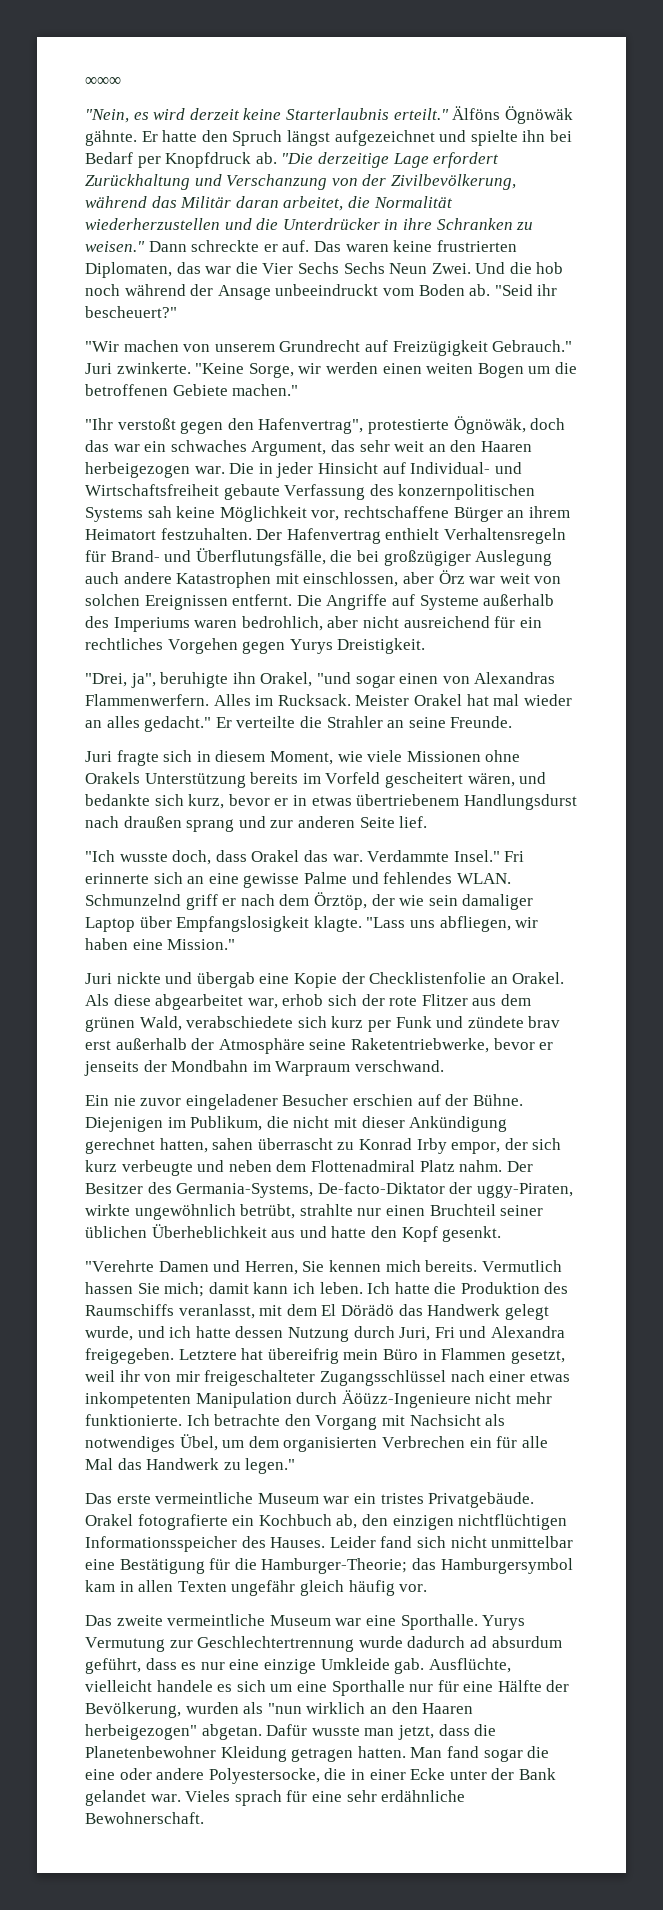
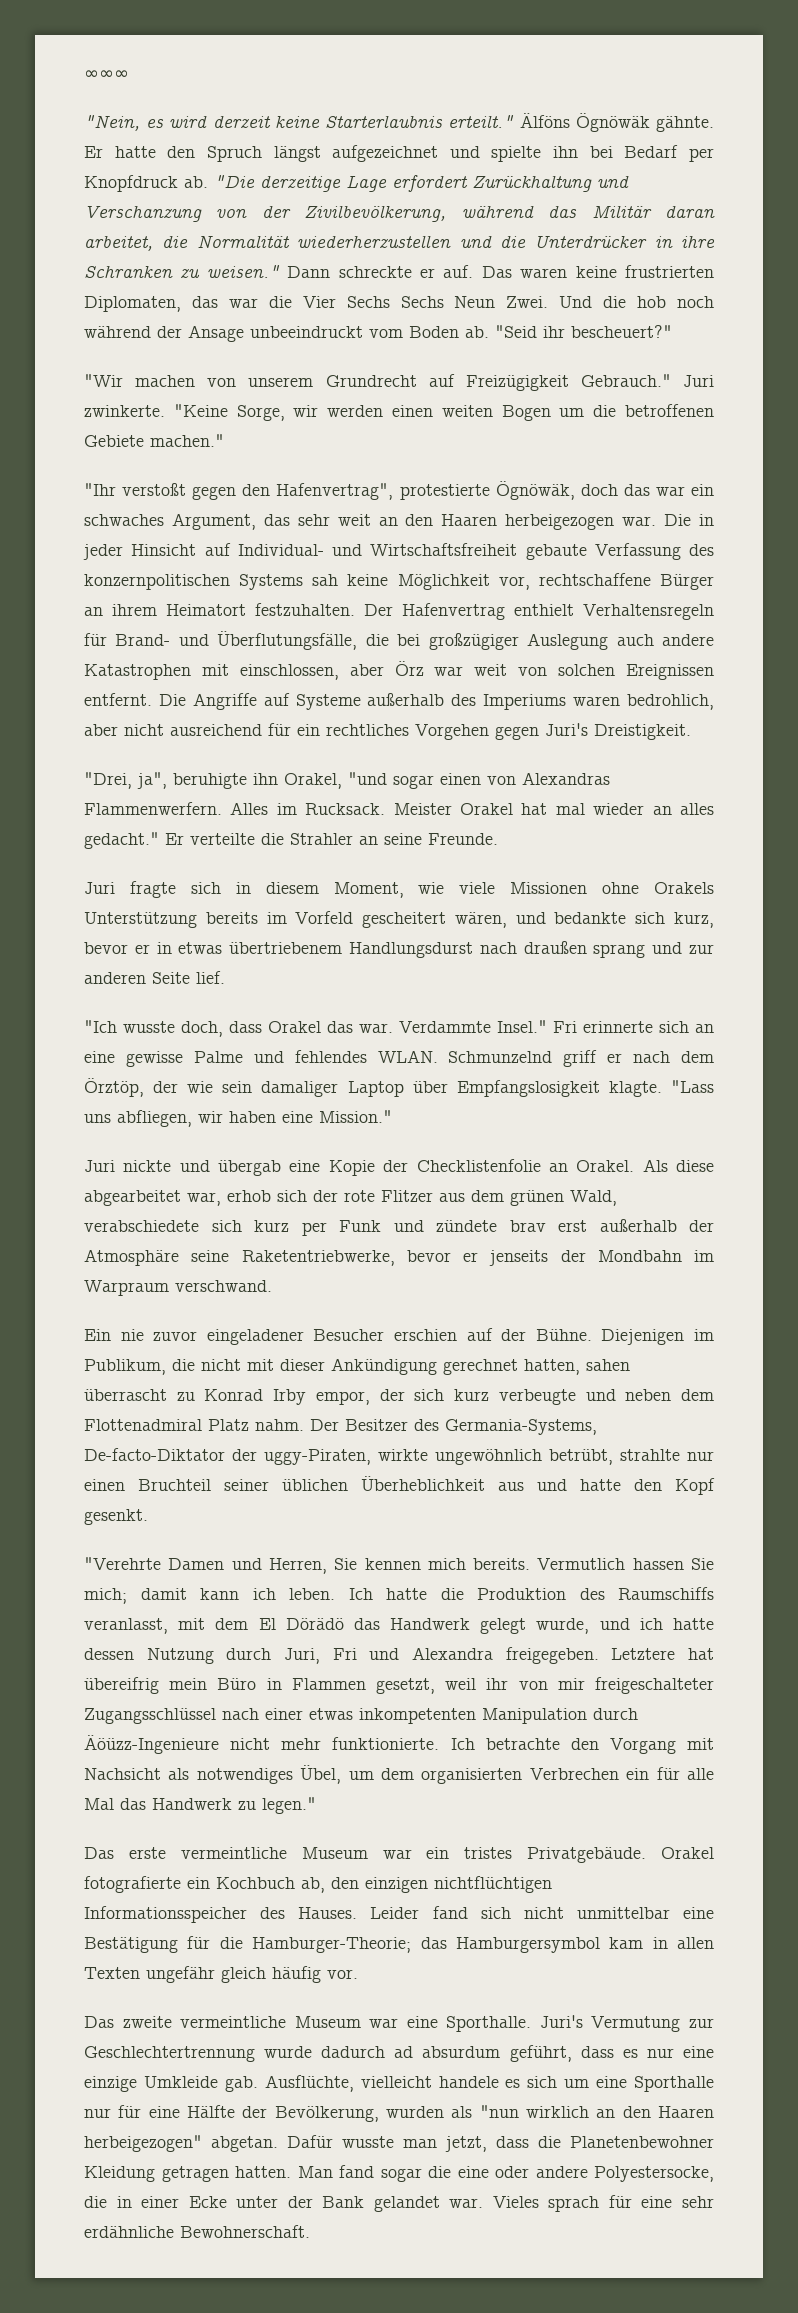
[289,639,333,654] Yurys -> [545,723,588,736] Juri's
[482,1615,526,1630] Yurys -> [539,2015,583,2028] Juri's

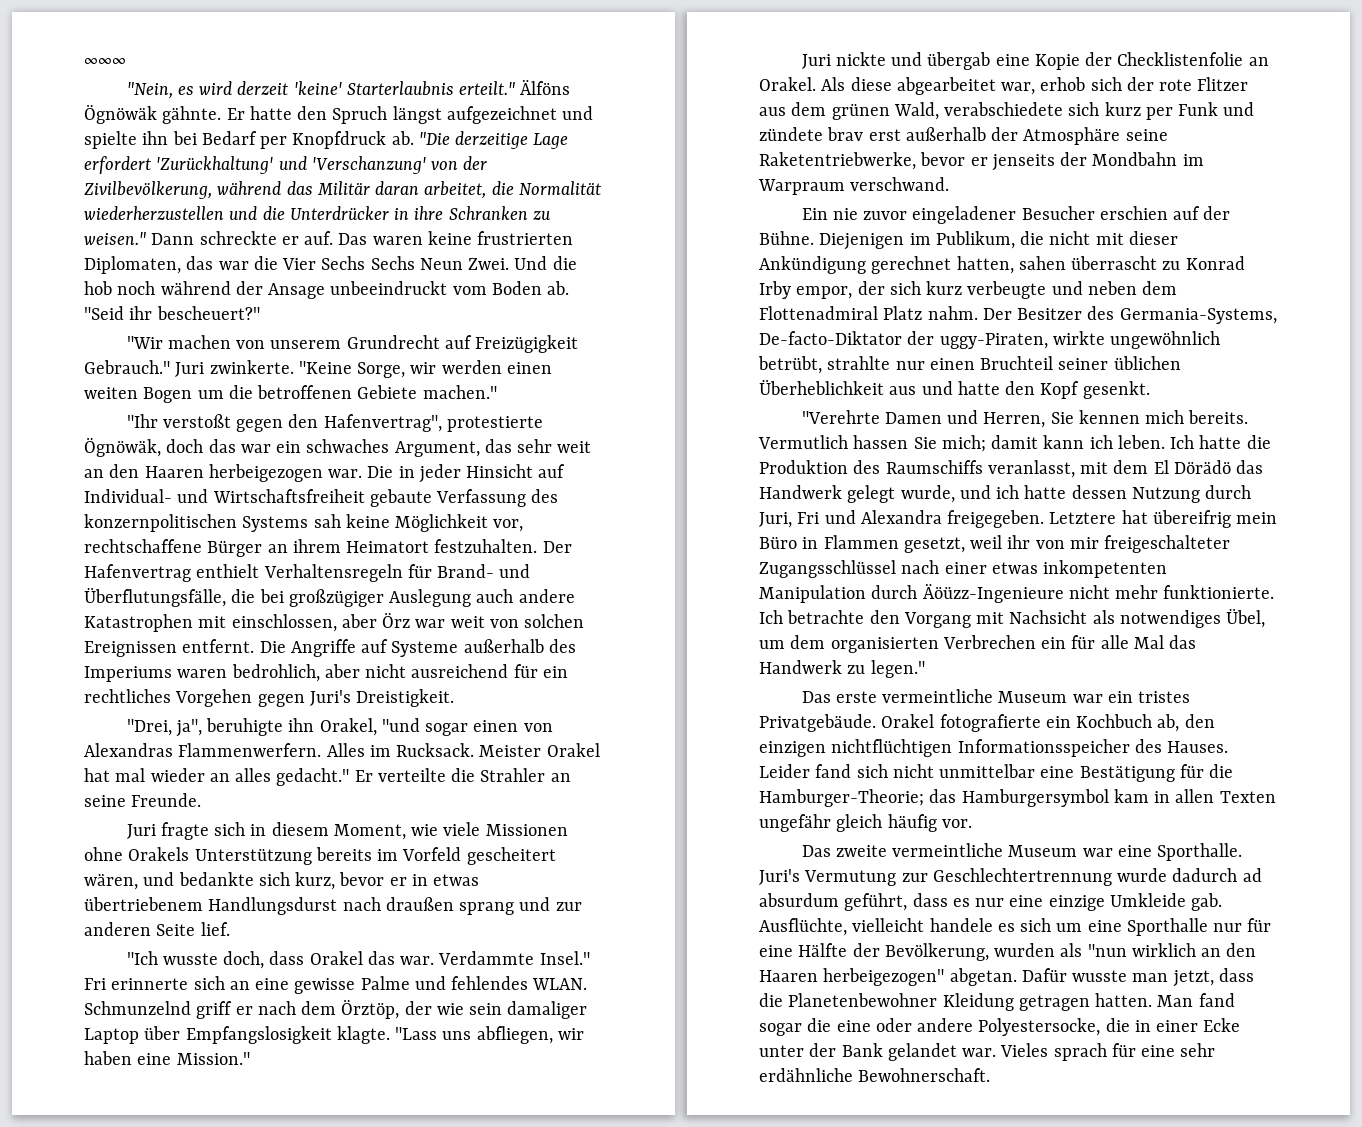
[274,116,320,128] keine -> [293,81,342,95] 'keine'
[472,175,629,192] [84,205,202,222] Zurückhaltung und Verschanzung -> [156,156,426,174] 'Zurückhaltung' und 'Verschanzung'

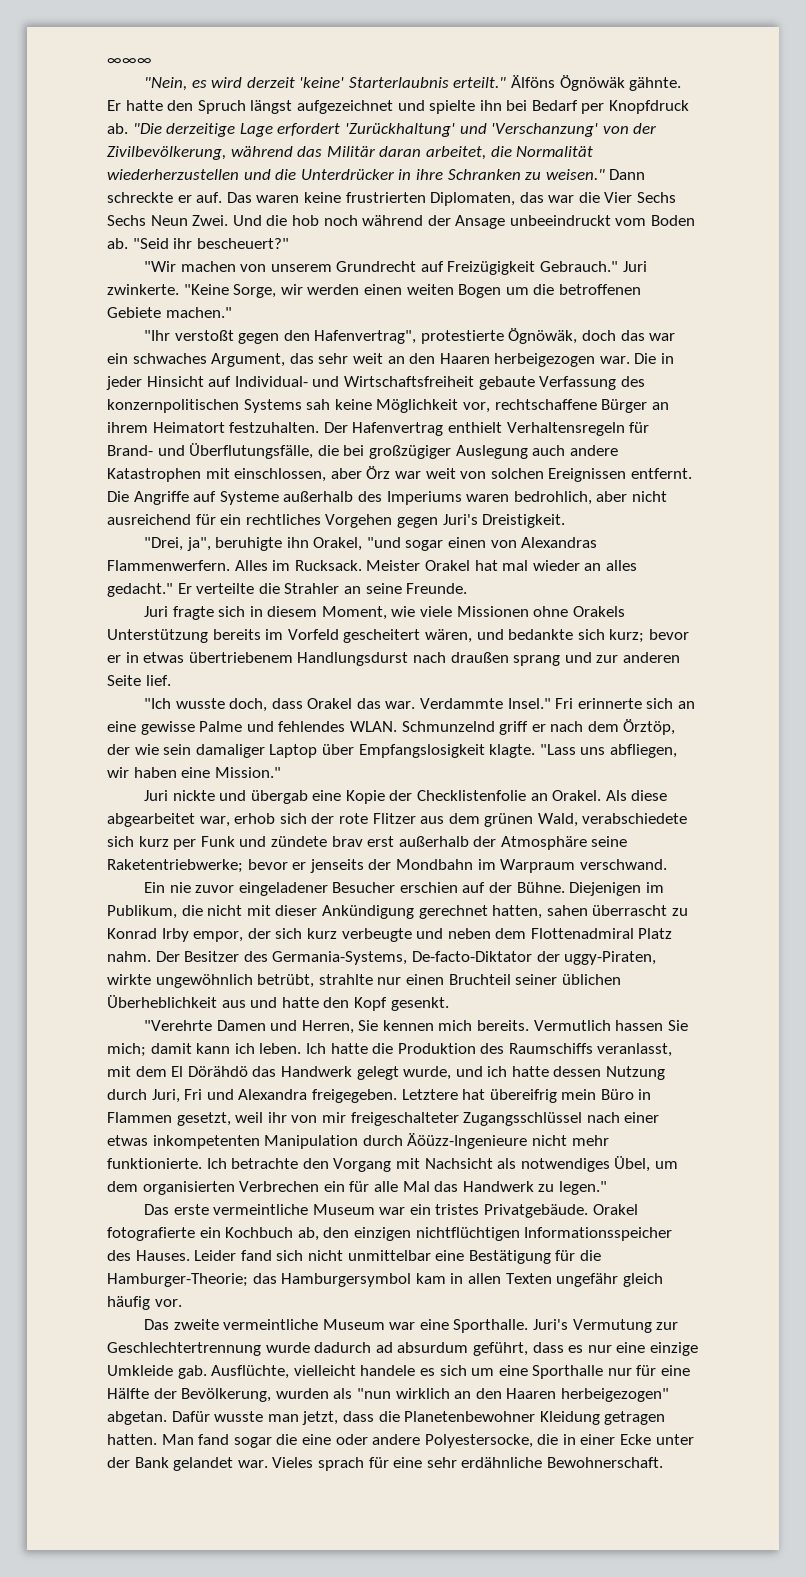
[295,872,336,890] kurz, -> [609,629,645,643] kurz;
[759,152,916,170] Raketentriebwerke, -> [107,859,243,873] Raketentriebwerke;
[1173,460,1231,474] Dörädö -> [187,1066,248,1077] Dörähdö

